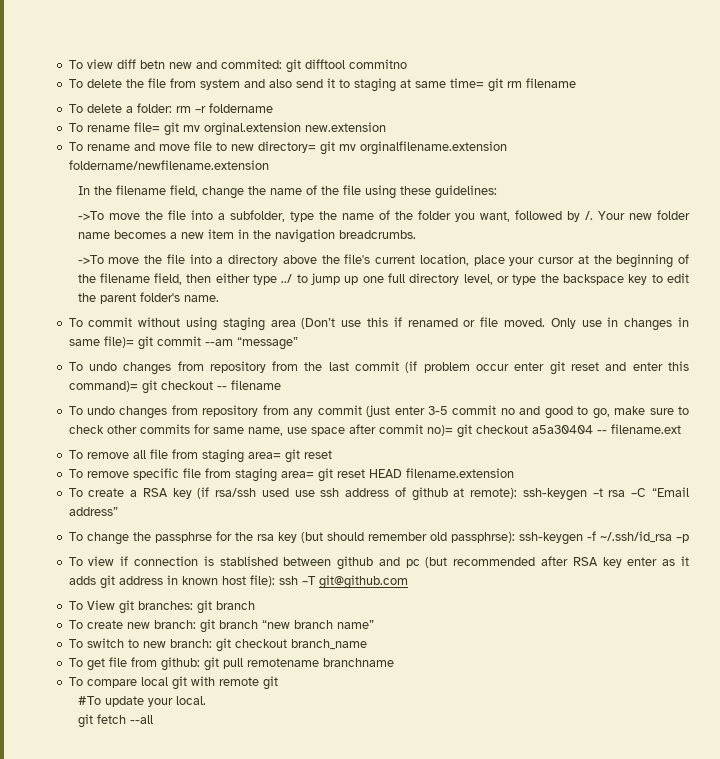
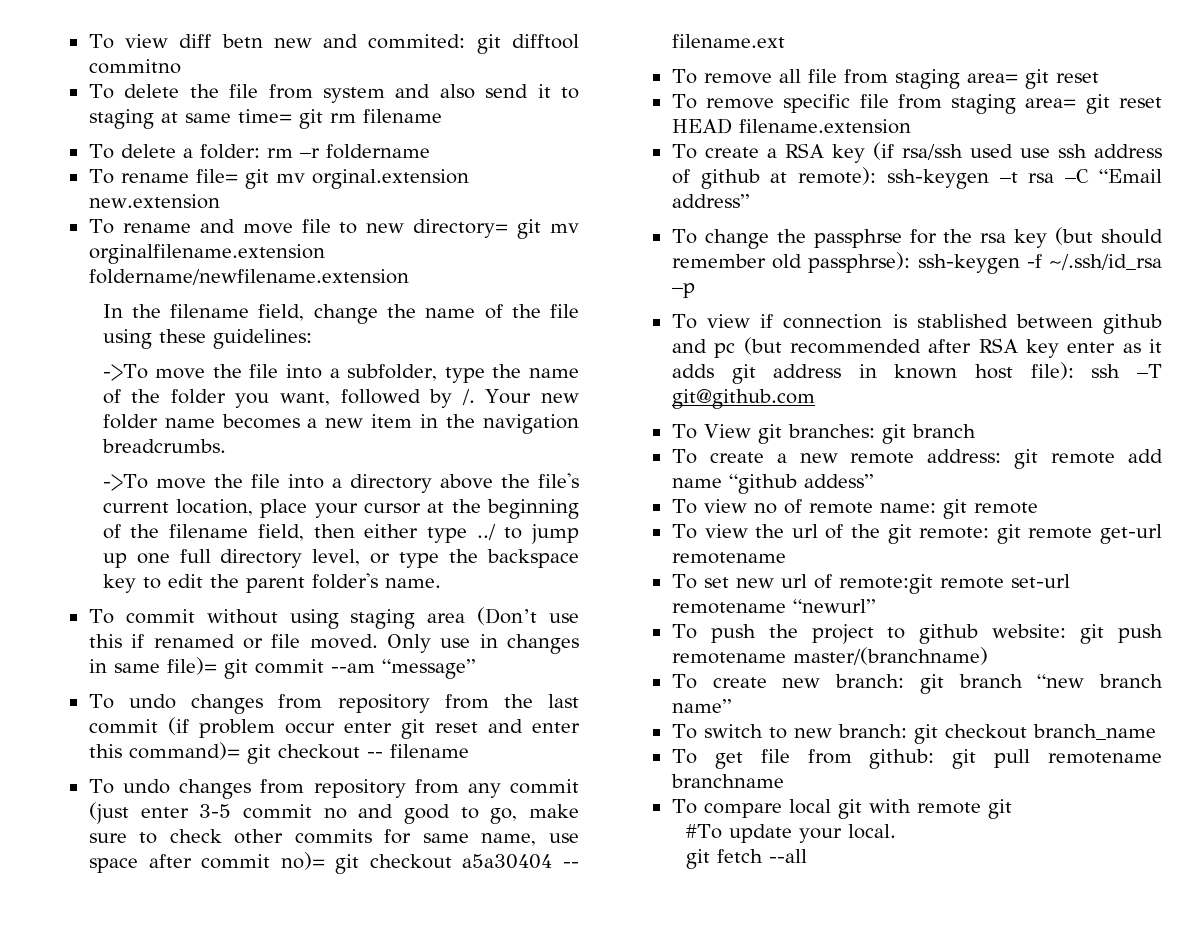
(255, 605) none -> [671,449,1163,469] [671,474,873,494] [671,499,1038,519] [671,524,1162,544] [671,552,786,564] [671,574,1070,594] [671,599,875,614] [671,624,1163,644] [671,647,988,665] // To create a new remote address: git remote add name “github addess” // To view no of remote name: git remote // To view the url of the git remote: git remote get-url remotename // To set new url of remote:git remote set-url remotename “newurl” // To push the project to github website: git push remotename master/(branchname)

